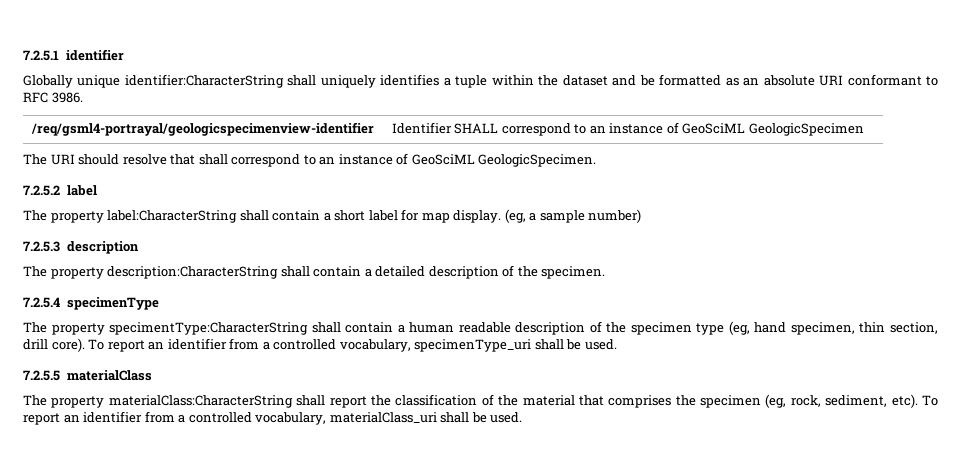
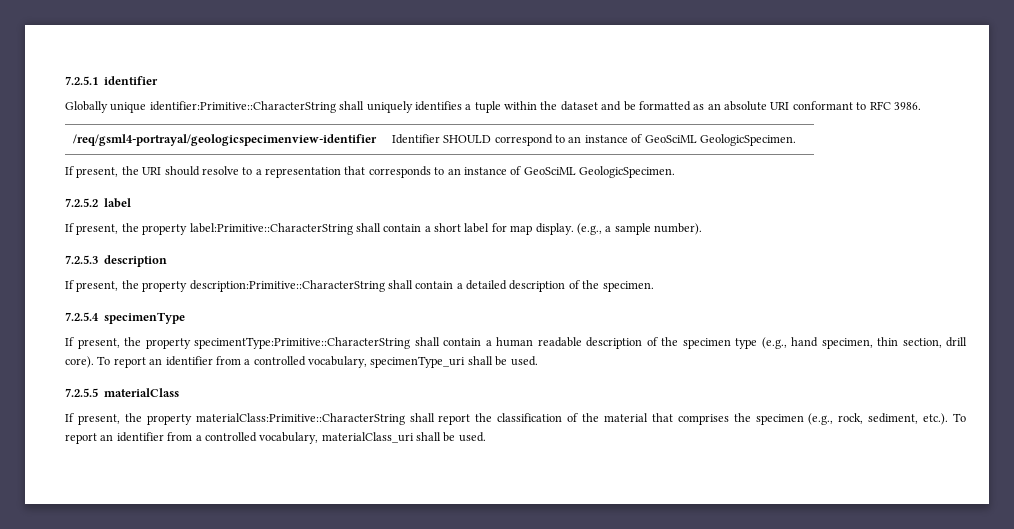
[124,74,284,88] identifier:CharacterString -> [149,101,336,113] identifier:Primitive::CharacterString
[454,122,864,136] [23,154,301,167] SHALL correspond to an instance of GeoSciML GeologicSpecimen // The URI should resolve that shall correspond -> [443,134,796,146] [65,166,431,178] SHOULD correspond to an instance of GeoSciML GeologicSpecimen. // If present, the URI should resolve to a representation that corresponds
[23,210,238,223] The property label:CharacterString -> [65,223,353,235] If present, the property label:Primitive::CharacterString
[504,209,526,223] (eg, -> [576,223,602,235] (e.g.,
[588,209,642,223] number) -> [654,223,702,235] number).
[23,266,279,279] The property description:CharacterString -> [65,280,385,292] If present, the property description:Primitive::CharacterString
[23,322,309,335] The property specimentType:CharacterString -> [65,337,410,349] If present, the property specimentType:Primitive::CharacterString
[728,321,750,335] (eg, -> [761,337,787,349] (e.g.,
[23,395,293,408] The property materialClass:CharacterString -> [65,413,405,425] If present, the property materialClass:Primitive::CharacterString
[765,394,787,408] (eg, -> [808,413,834,425] (e.g.,
[891,394,918,408] etc). -> [923,413,949,425] etc.).

